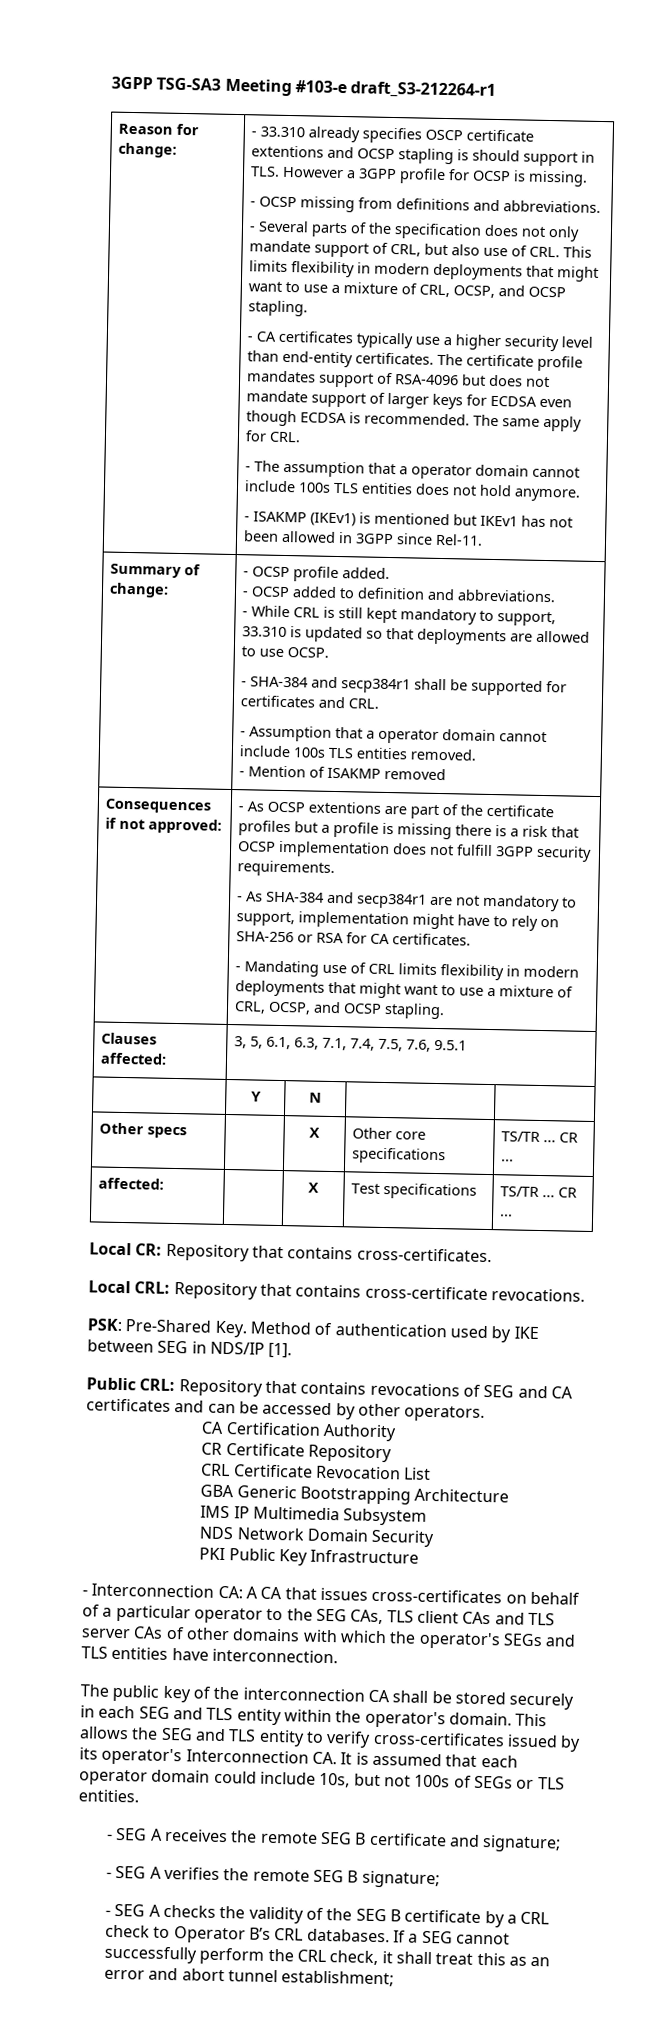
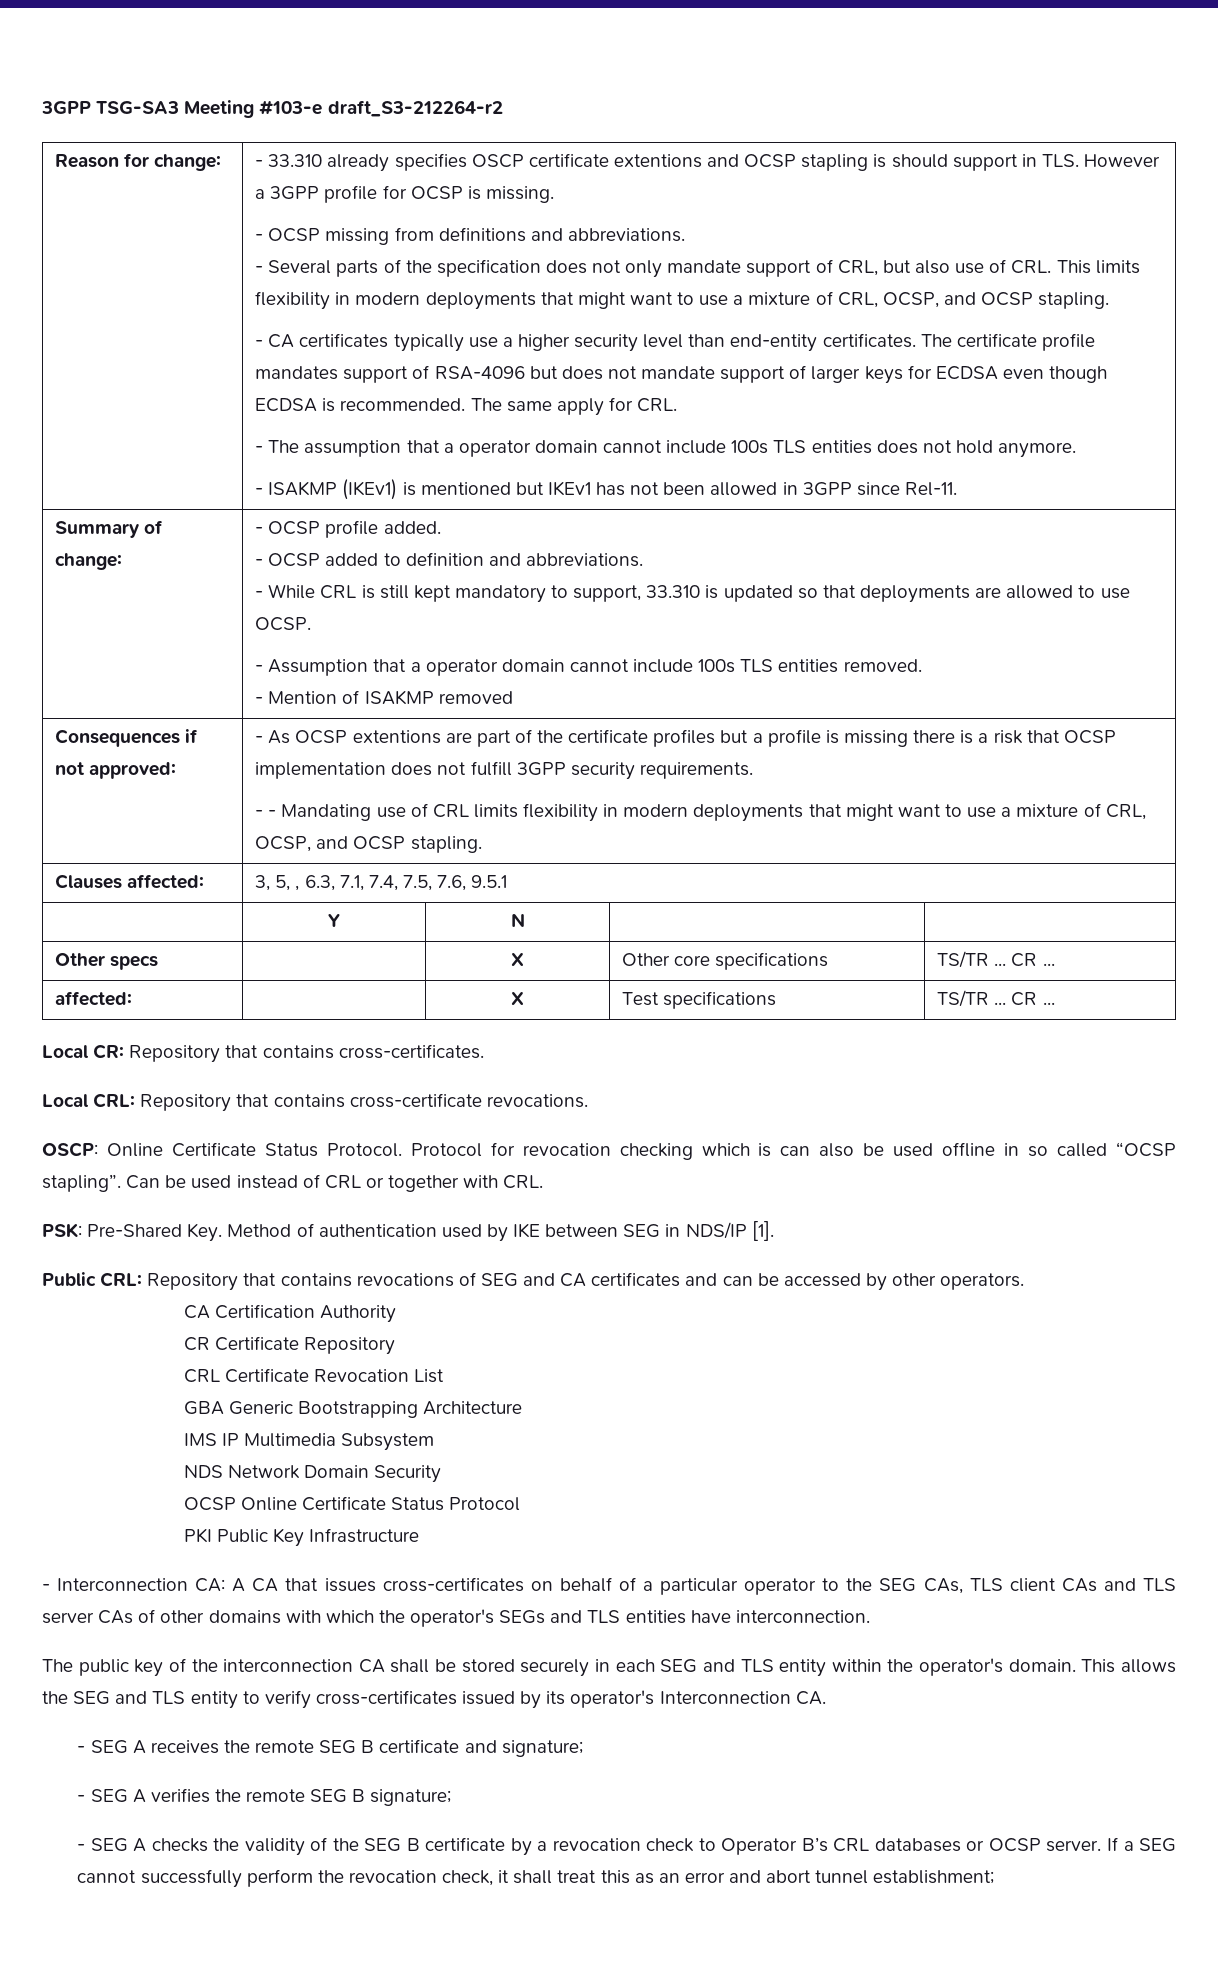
[350,81,497,99] draft_S3-212264-r1 -> [327,100,503,117] draft_S3-212264-r2
[241,676,568,696] [240,695,380,709] // - SHA-384 and secp384r1 shall be supported for certificates and CRL. -> (312, 624) none
[246,891,578,912] [236,911,560,931] [236,931,472,946] As SHA-384 and secp384r1 are not mandatory to support, implementation might have to rely on SHA-256 or RSA for CA certificates. // -> (264, 813) none
[266,1036,292,1050] 6.1, -> [295,885,300,891] ,
(585, 1295) none -> [42,1142,1176,1160] [42,1174,544,1192] // OSCP: Online Certificate Status Protocol. Protocol for revocation checking which is can also be used offline in so called “OCSP stapling”. Can be used instead of CRL or together with CRL.
(435, 1538) none -> [183,1496,521,1511] // OCSP Online Certificate Status Protocol
[340,1752,518,1768] [79,1769,565,1790] [78,1789,139,1803] It is assumed that each operator domain could include 10s, but not 100s of SEGs or TLS entities. -> (826, 1698) none
[520,1911,550,1925] CRL -> [552,1838,641,1851] revocation
[306,1928,390,1943] databases. -> [874,1838,1102,1852] databases or OCSP server.
[297,1949,327,1963] CRL -> [348,1870,437,1883] revocation

